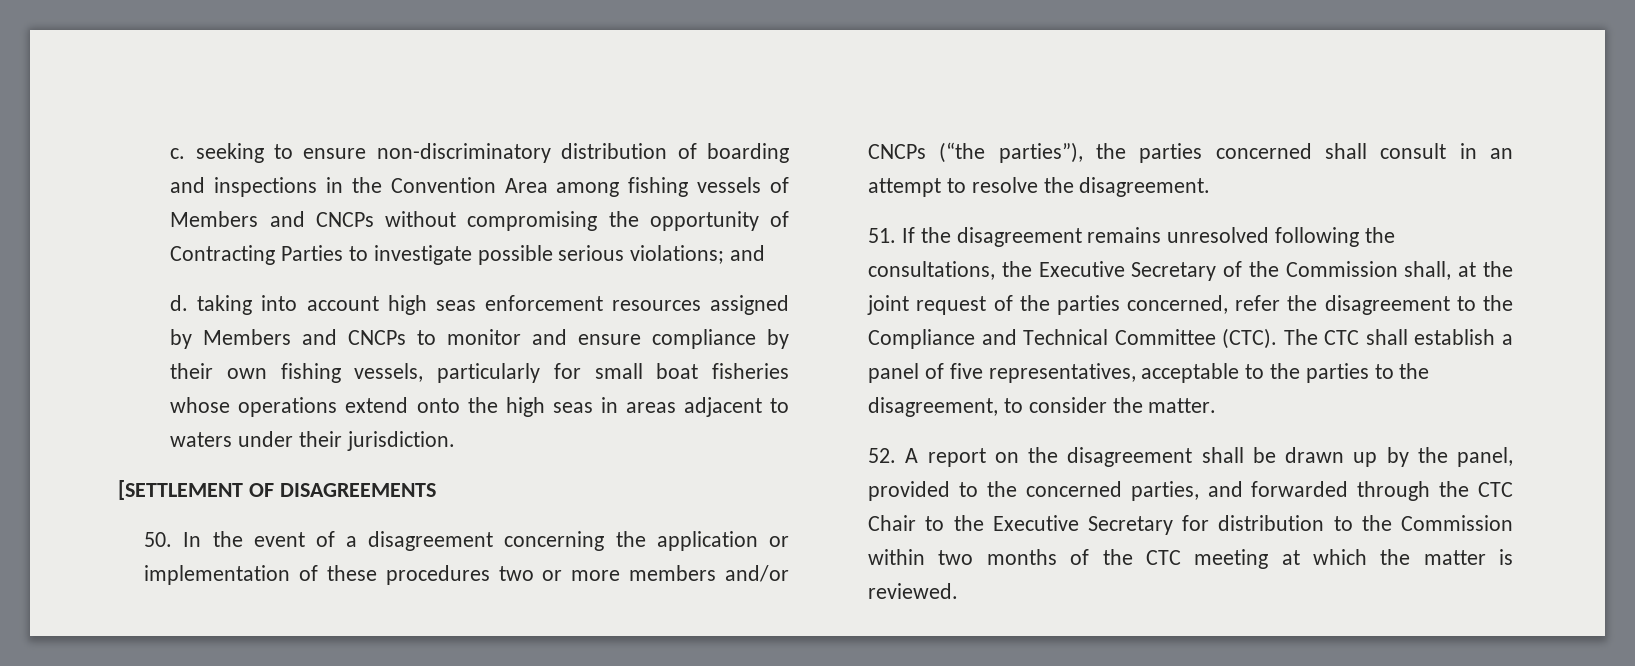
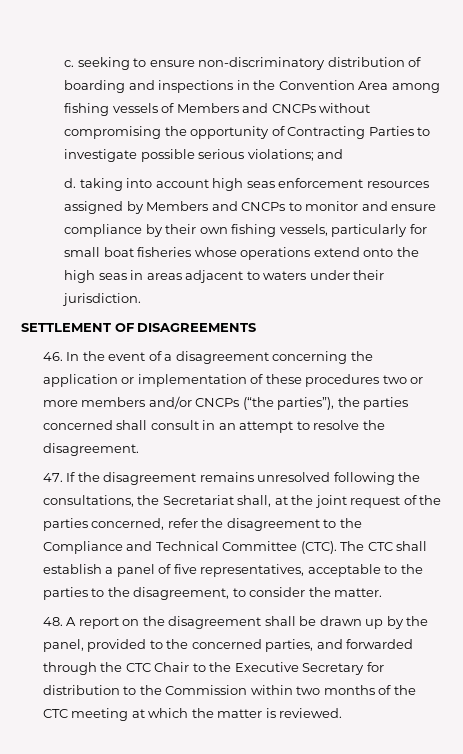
[118,480,243,500] [SETTLEMENT -> [21,323,111,332] SETTLEMENT
[144,532,173,547] 50. -> [42,352,63,361] 46.
[868,228,897,243] 51. -> [42,473,63,482] 47.
[1038,261,1398,281] Executive Secretary of the Commission -> [162,495,234,505] Secretariat
[868,448,897,463] 52. -> [42,617,63,626] 48.

